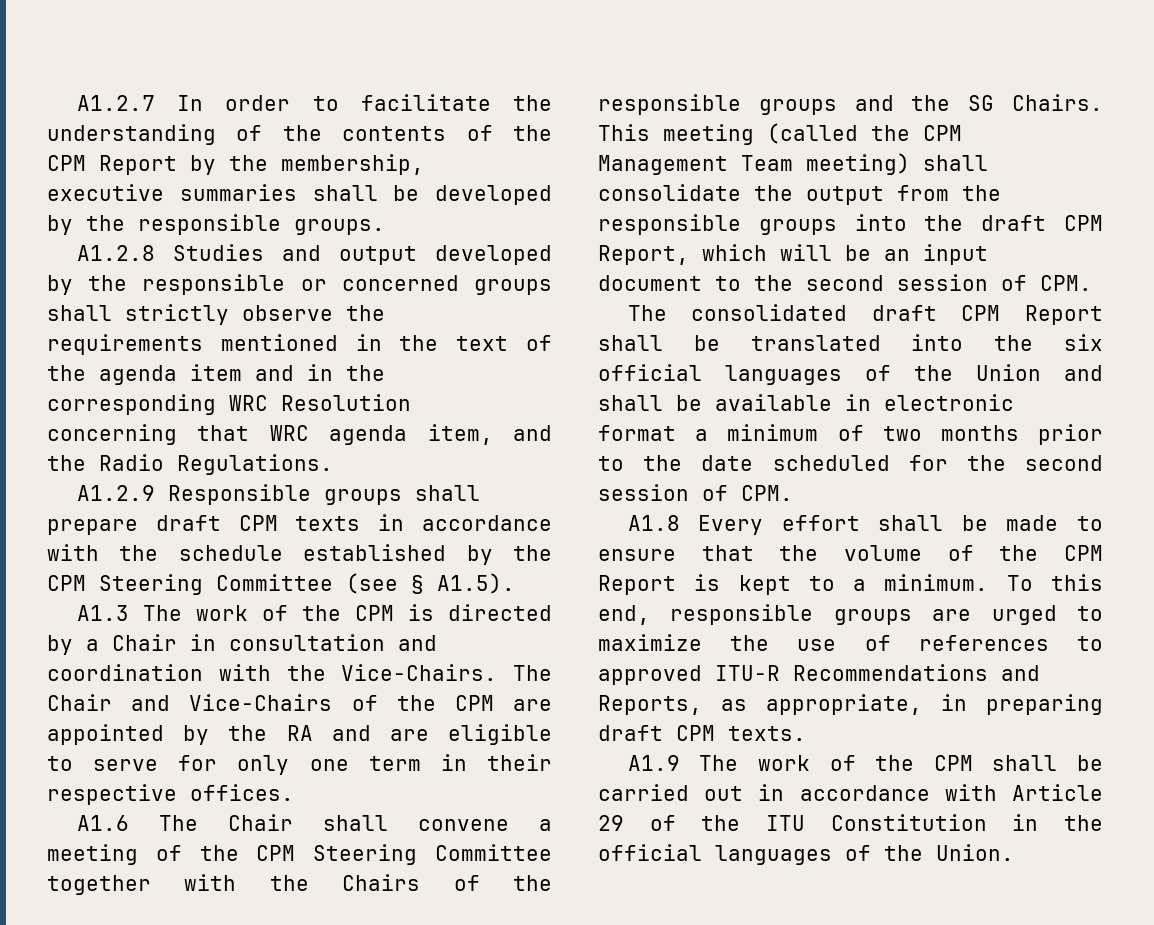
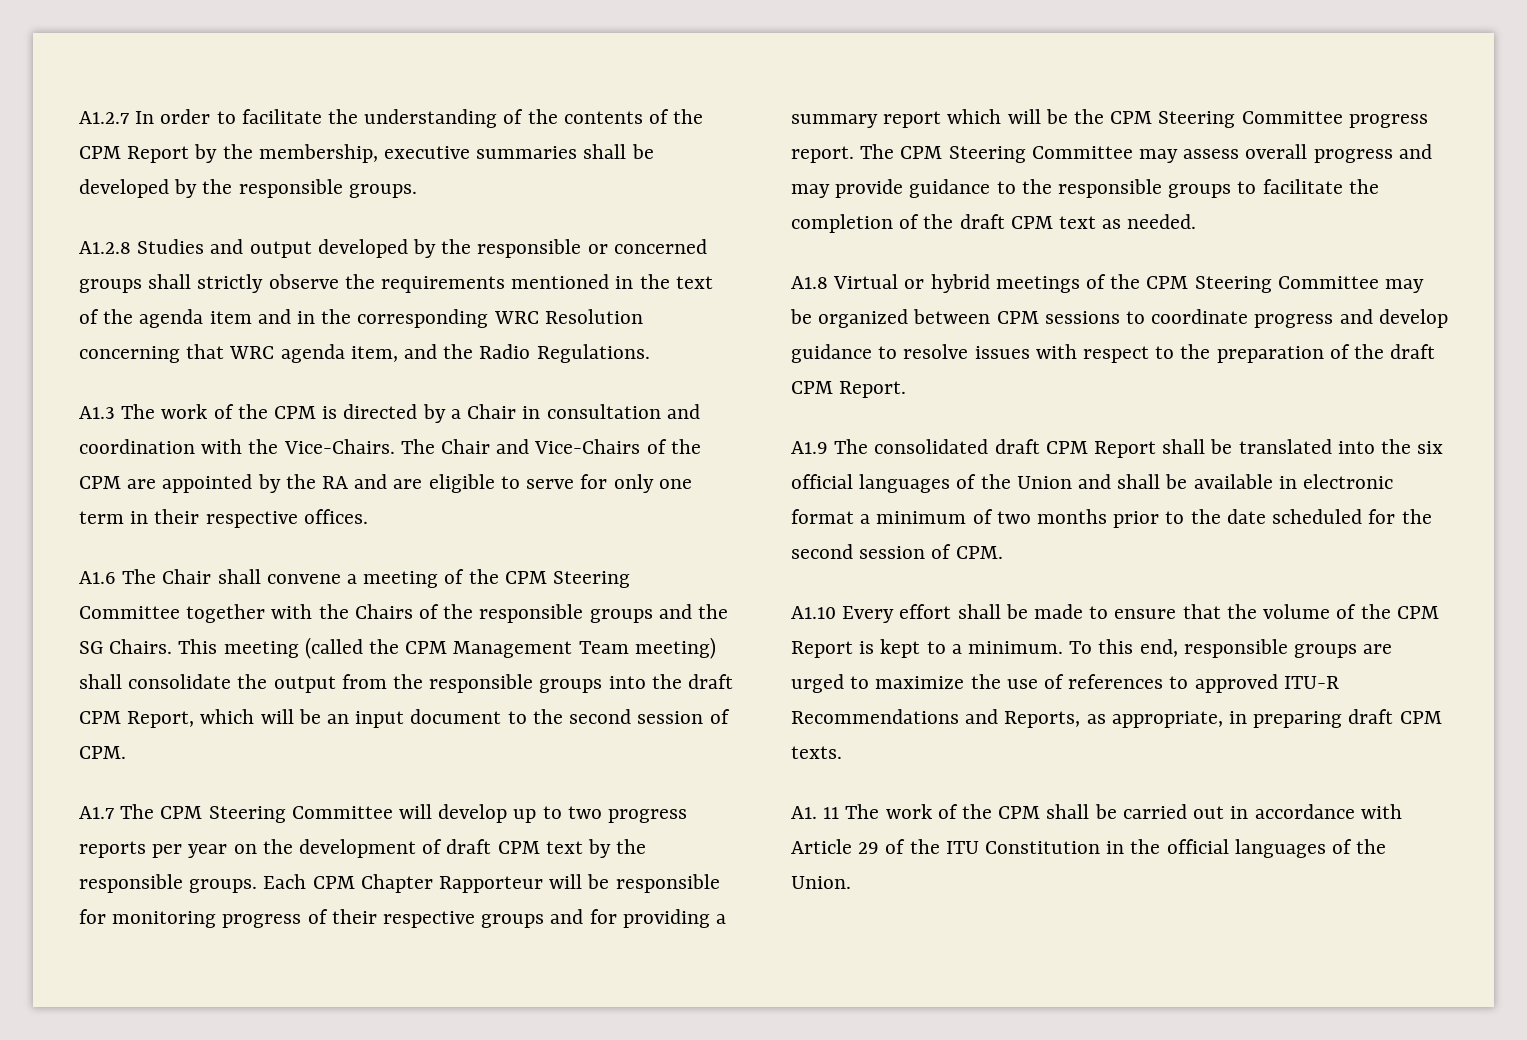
[76,484,480,505] [47,514,552,535] [47,544,552,565] [47,573,515,595] // A1.2.9 Responsible groups shall prepare draft CPM texts in accordance with the schedule established by the CPM Steering Committee (see § A1.5). -> (650, 353) none
(1092, 283) none -> [79,804,688,823] [79,839,647,858] [79,874,720,893] [79,909,727,928] [791,109,1428,128] [791,144,1432,163] [791,179,1379,198] [791,214,1197,233] [791,274,1425,293] [790,309,1448,328] [791,344,1436,363] [791,381,907,398] [791,441,828,454] A1.7 The CPM Steering Committee will develop up to two progress reports per year on the development of draft CPM text by the responsible groups. Each CPM Chapter Rapporteur will be responsible for monitoring progress of their respective groups and for providing a summary report which will be the CPM Steering Committee progress report. The CPM Steering Committee may assess overall progress and may provide guidance to the responsible groups to facilitate the completion of the draft CPM text as needed. // A1.8 Virtual or hybrid meetings of the CPM Steering Committee may be organized between CPM sessions to coordinate progress and develop guidance to resolve issues with respect to the preparation of the draft CPM Report. // A1.9
[627,515,680,531] A1.8 -> [791,606,836,619] A1.10
[627,755,680,771] A1.9 -> [791,806,840,819] A1. 11

